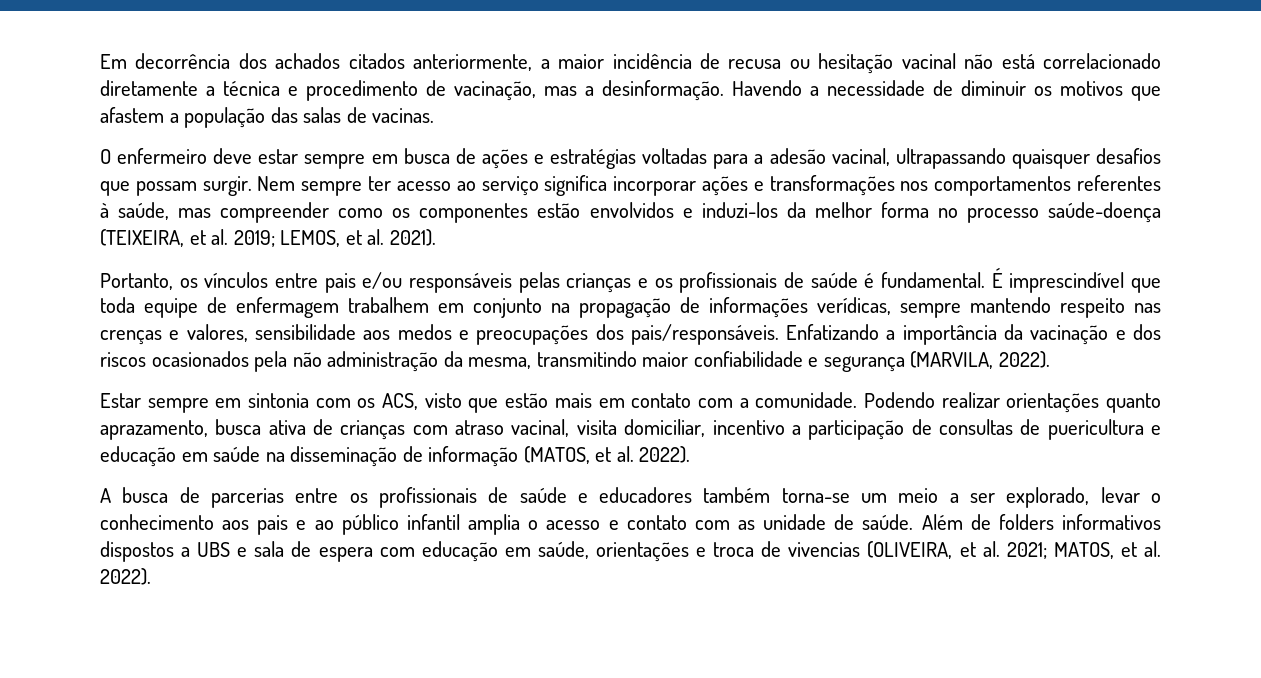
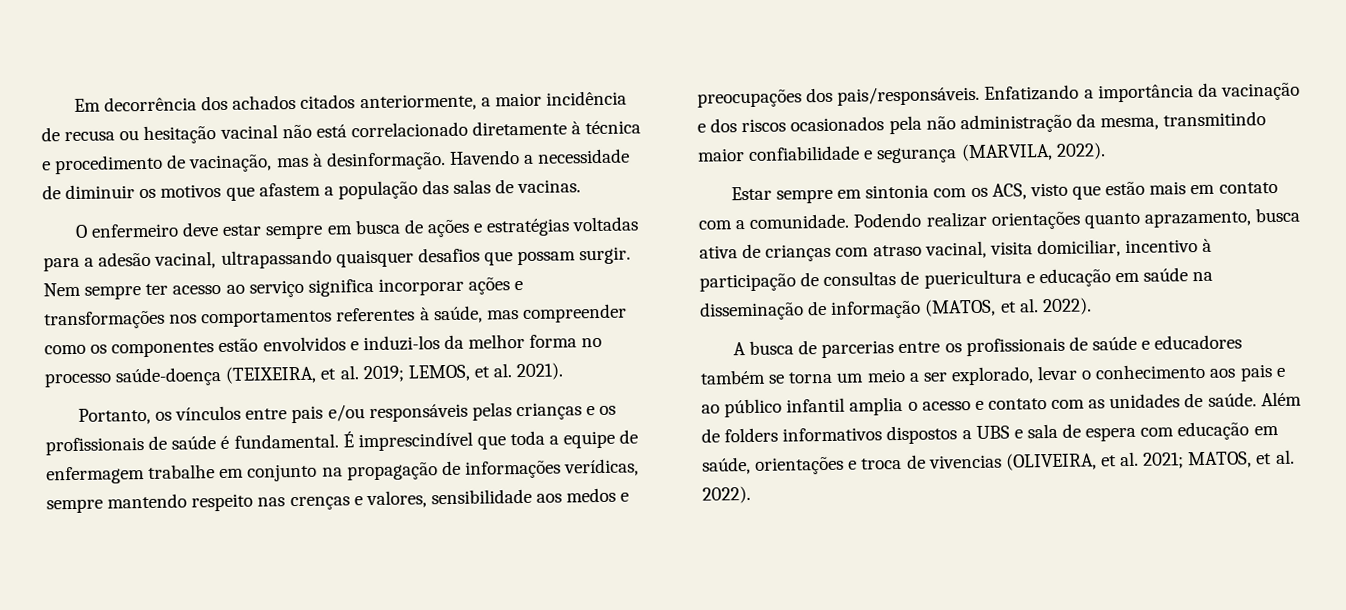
[206,86,215,96] a -> [571,121,582,135] à
[585,86,594,96] a -> [311,153,323,167] à
(135, 305) none -> [549,435,560,445] a
[348,297,429,313] trabalhem -> [148,464,216,479] trabalhe
[791,425,801,435] a -> [1202,238,1213,252] à
[781,488,850,503] torna-se -> [768,371,834,384] se torna
[763,514,827,530] unidade -> [1109,393,1181,409] unidades

